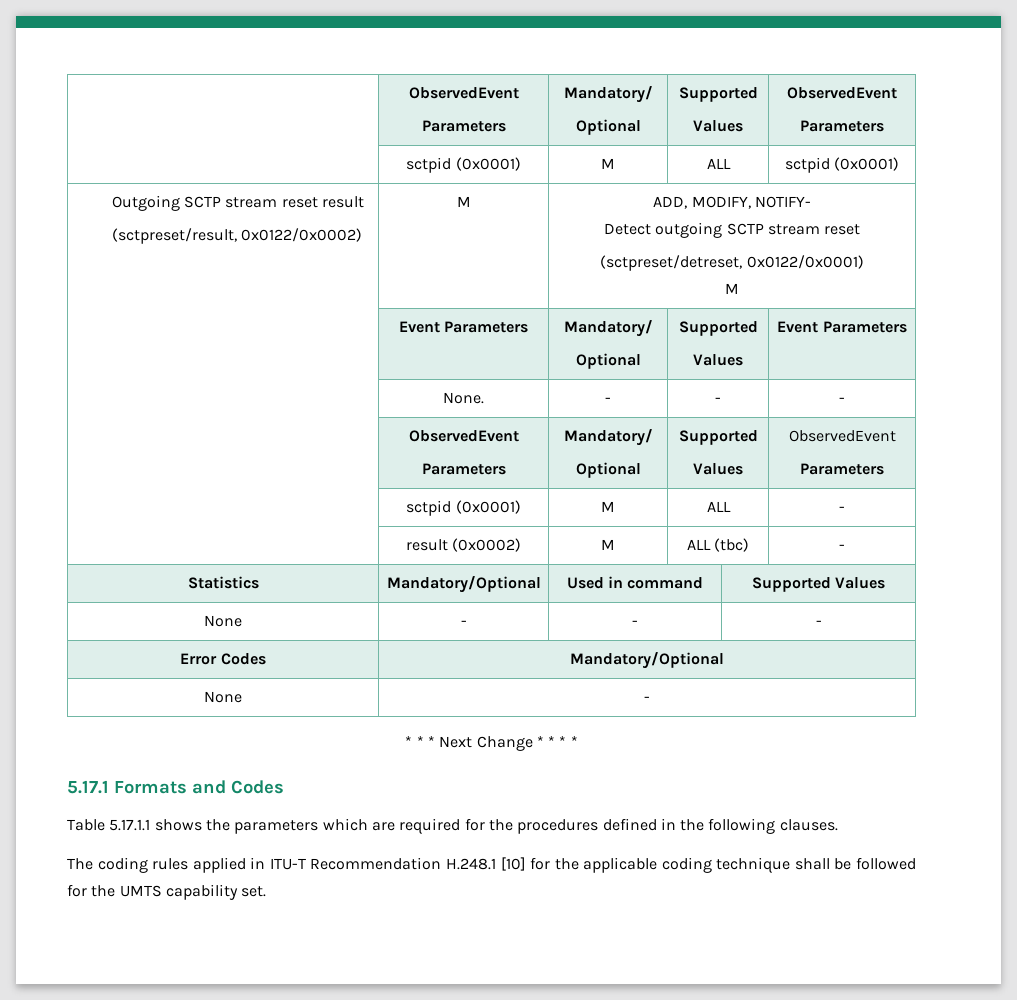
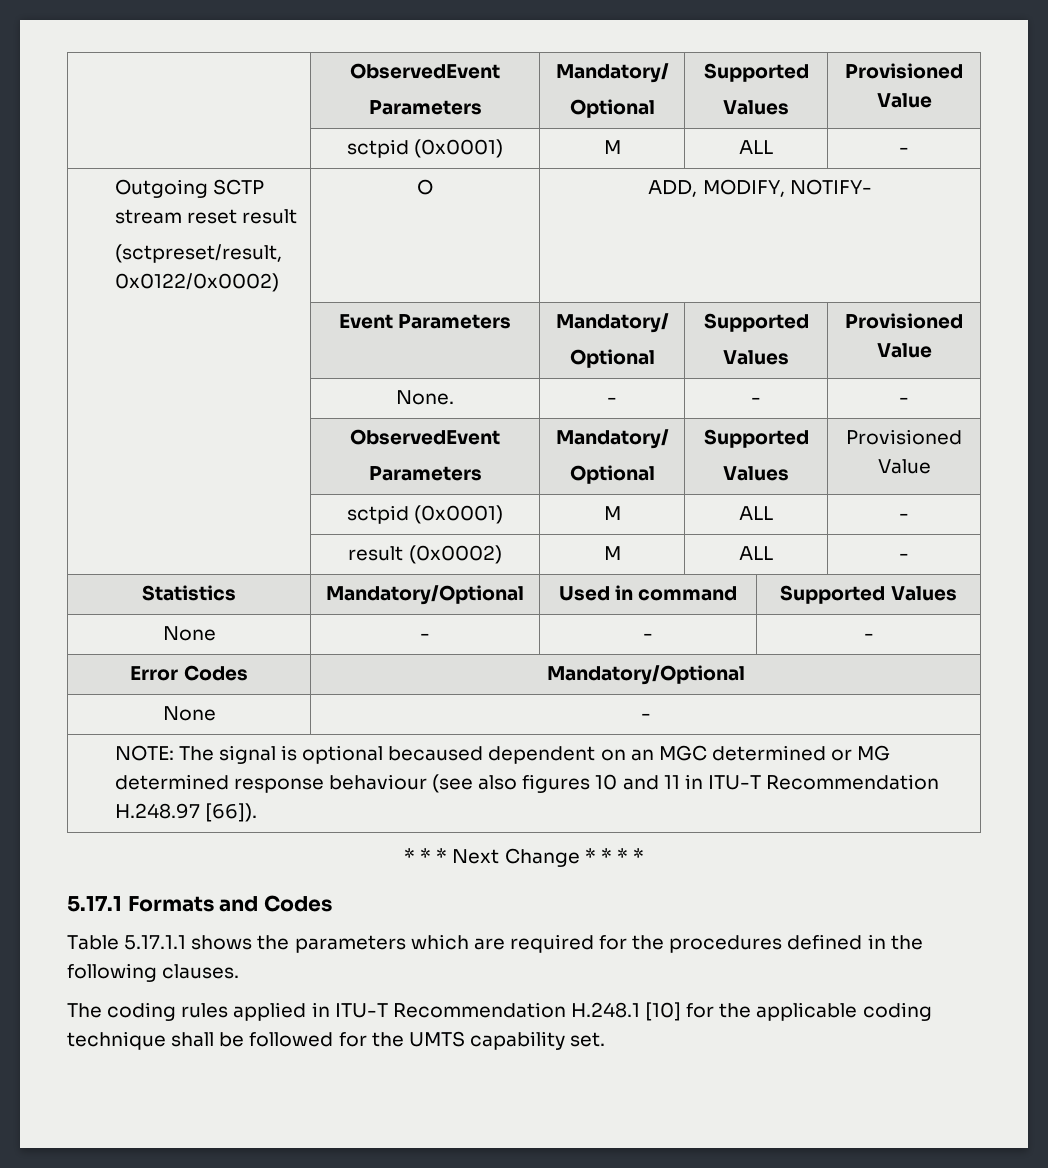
[408,87,519,99] [421,120,506,132] [563,86,653,103] [575,119,641,135] [678,87,758,102] [693,120,743,132] [787,87,897,99] [800,120,884,132] [406,157,521,173] [601,158,615,169] [706,158,731,169] [784,157,900,173] | ObservedEvent // Parameters | Mandatory/ // Optional | Supported // Values | ObservedEvent // Parameters // | sctpid (0x0001) | M | ALL | sctpid (0x0001) -> [350,63,500,79] [368,100,482,115] [555,63,669,83] [569,99,655,118] [703,63,809,82] [723,100,789,115] [845,63,963,79] [876,93,932,108] [346,139,504,158] [603,140,621,154] [739,140,773,154] [899,147,909,154] | ObservedEvent // Parameters | Mandatory/ // Optional | Supported // Values | Provisioned Value // | sctpid (0x0001) | M | ALL | -
[456,196,471,207] M -> [417,179,433,195] O
[603,222,861,238] [600,255,864,271] [725,283,739,294] // Detect outgoing SCTP stream reset // (sctpreset/detreset, 0x0122/0x0001) // M -> (872, 187) none
[777,321,907,333] Event Parameters -> [845,313,963,329] [876,343,932,358] Provisioned Value
[788,430,896,442] [800,463,884,475] ObservedEvent // Parameters -> [846,429,962,445] [877,459,931,474] Provisioned Value
[714,538,750,552] (tbc) -> (773, 553) none
(650, 699) none -> [114,745,891,764] [114,774,940,793] [114,803,257,822] // NOTE: The signal is optional becaused dependent on an MGC determined or MG determined response behaviour (see also figures 10 and 11 in ITU-T Recommendation H.248.97 [66]).

